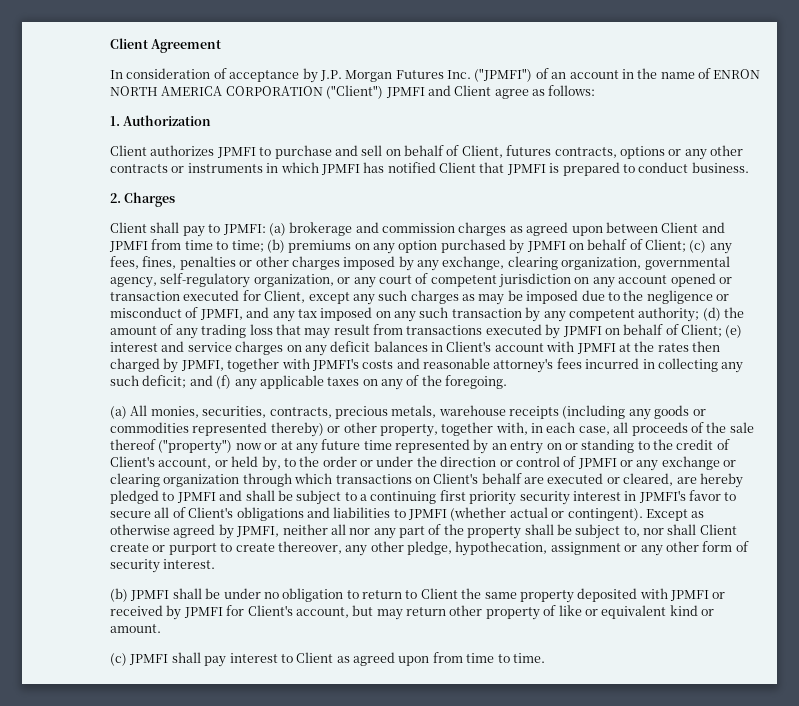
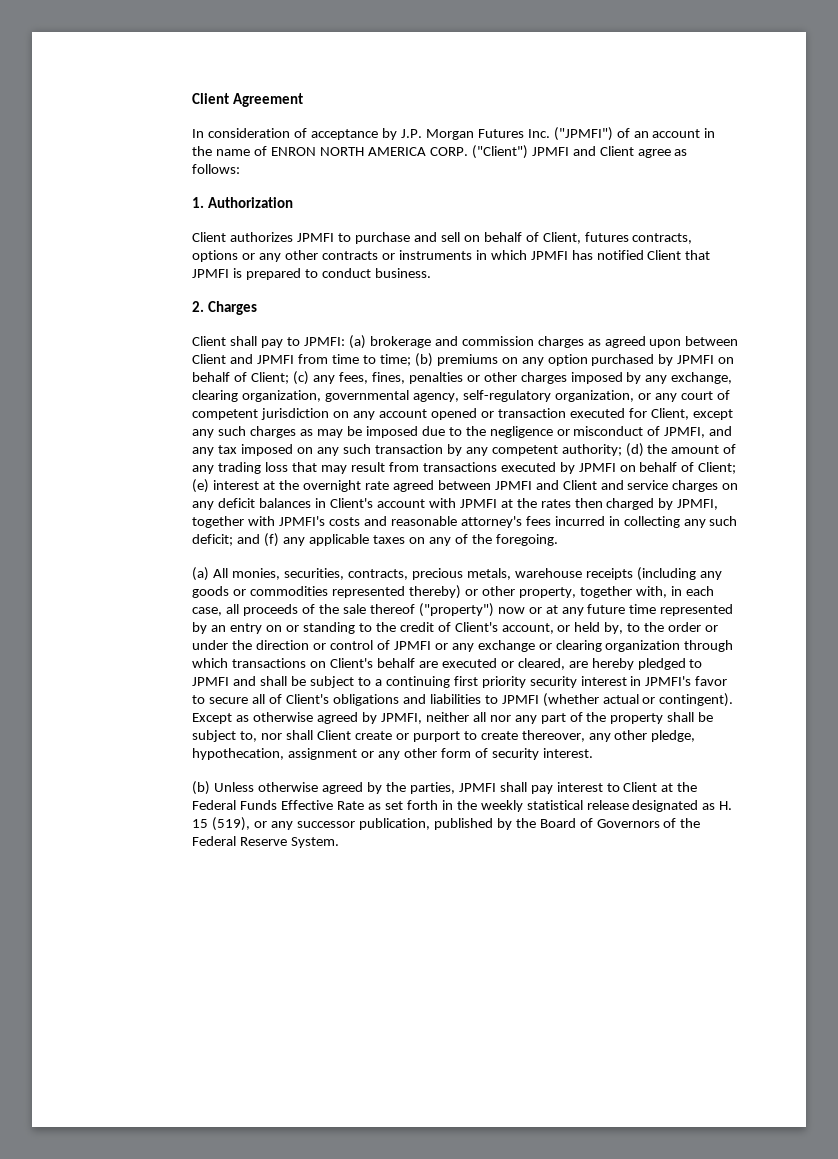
[225,86,323,96] CORPORATION -> [429,147,468,156] CORP.
(159, 347) none -> [263,480,597,492] at the overnight rate agreed between JPMFI and Client
[130,588,726,603] [110,605,715,620] [110,624,162,633] [110,653,128,666] JPMFI shall be under no obligation to return to Client the same property deposited with JPMFI or received by JPMFI for Client's account, but may return other property of like or equivalent kind or amount. // (c) -> [214,782,455,794] Unless otherwise agreed by the parties,
[336,652,545,666] as agreed upon from time to time. -> [661,782,698,792] [192,800,733,812] [192,817,701,831] [192,836,340,848] at the Federal Funds Effective Rate as set forth in the weekly statistical release designated as H. 15 (519), or any successor publication, published by the Board of Governors of the Federal Reserve System.

